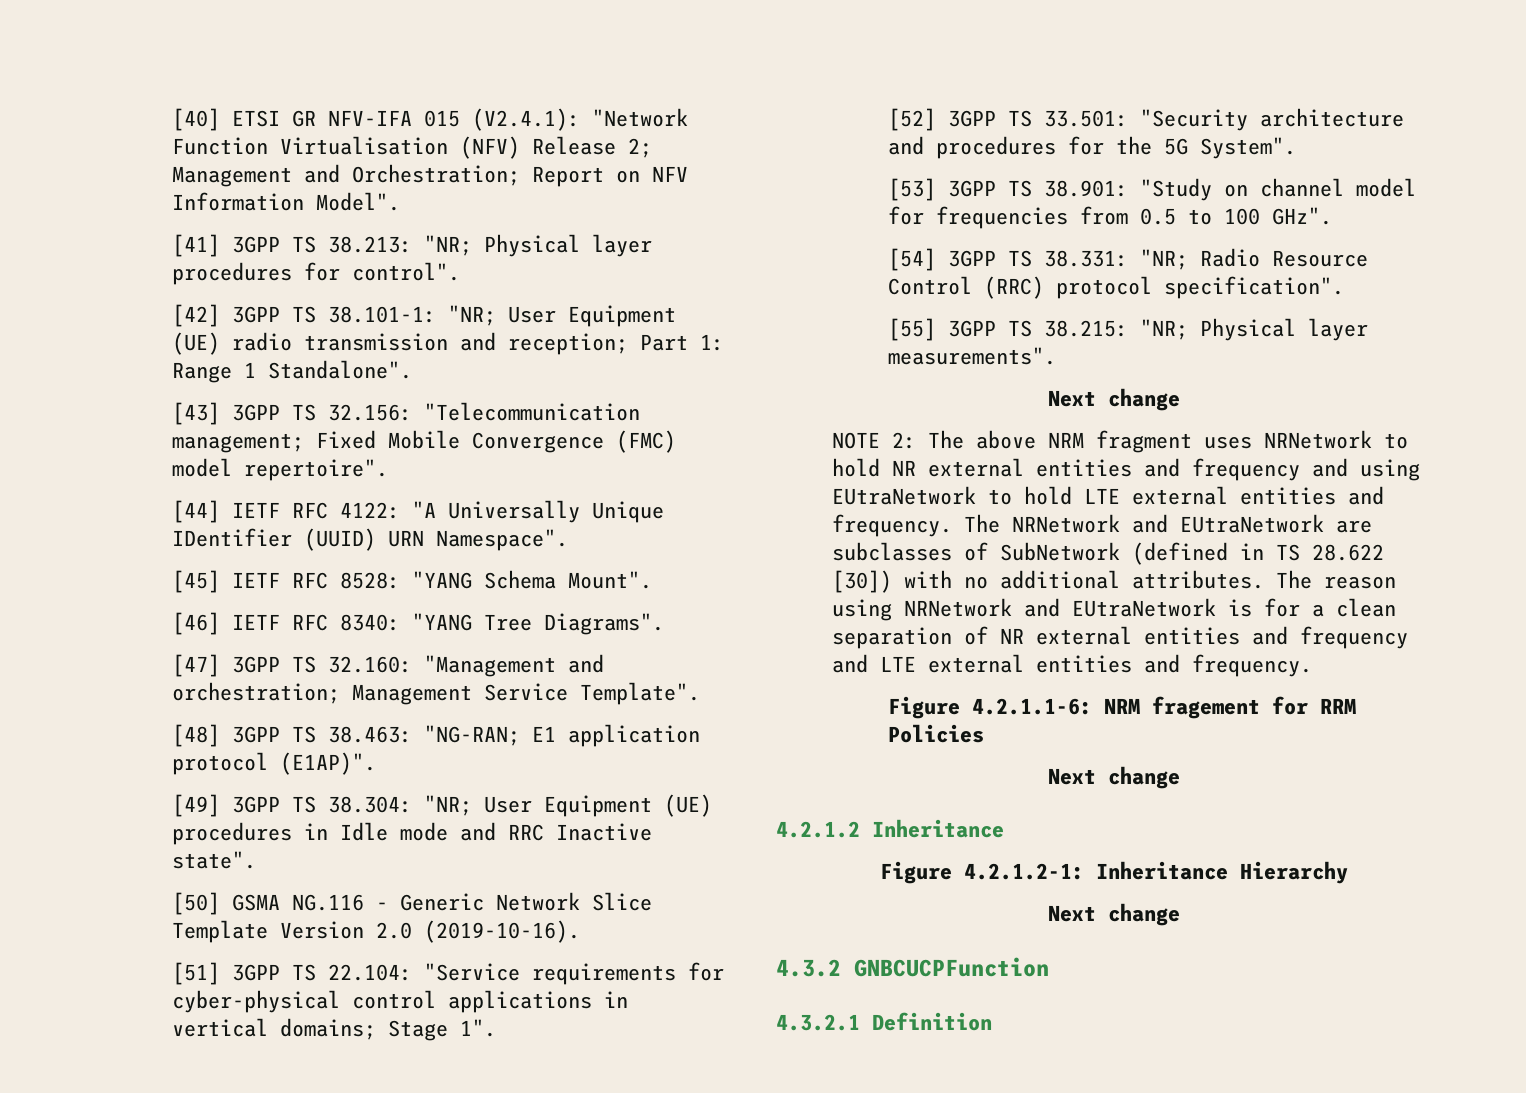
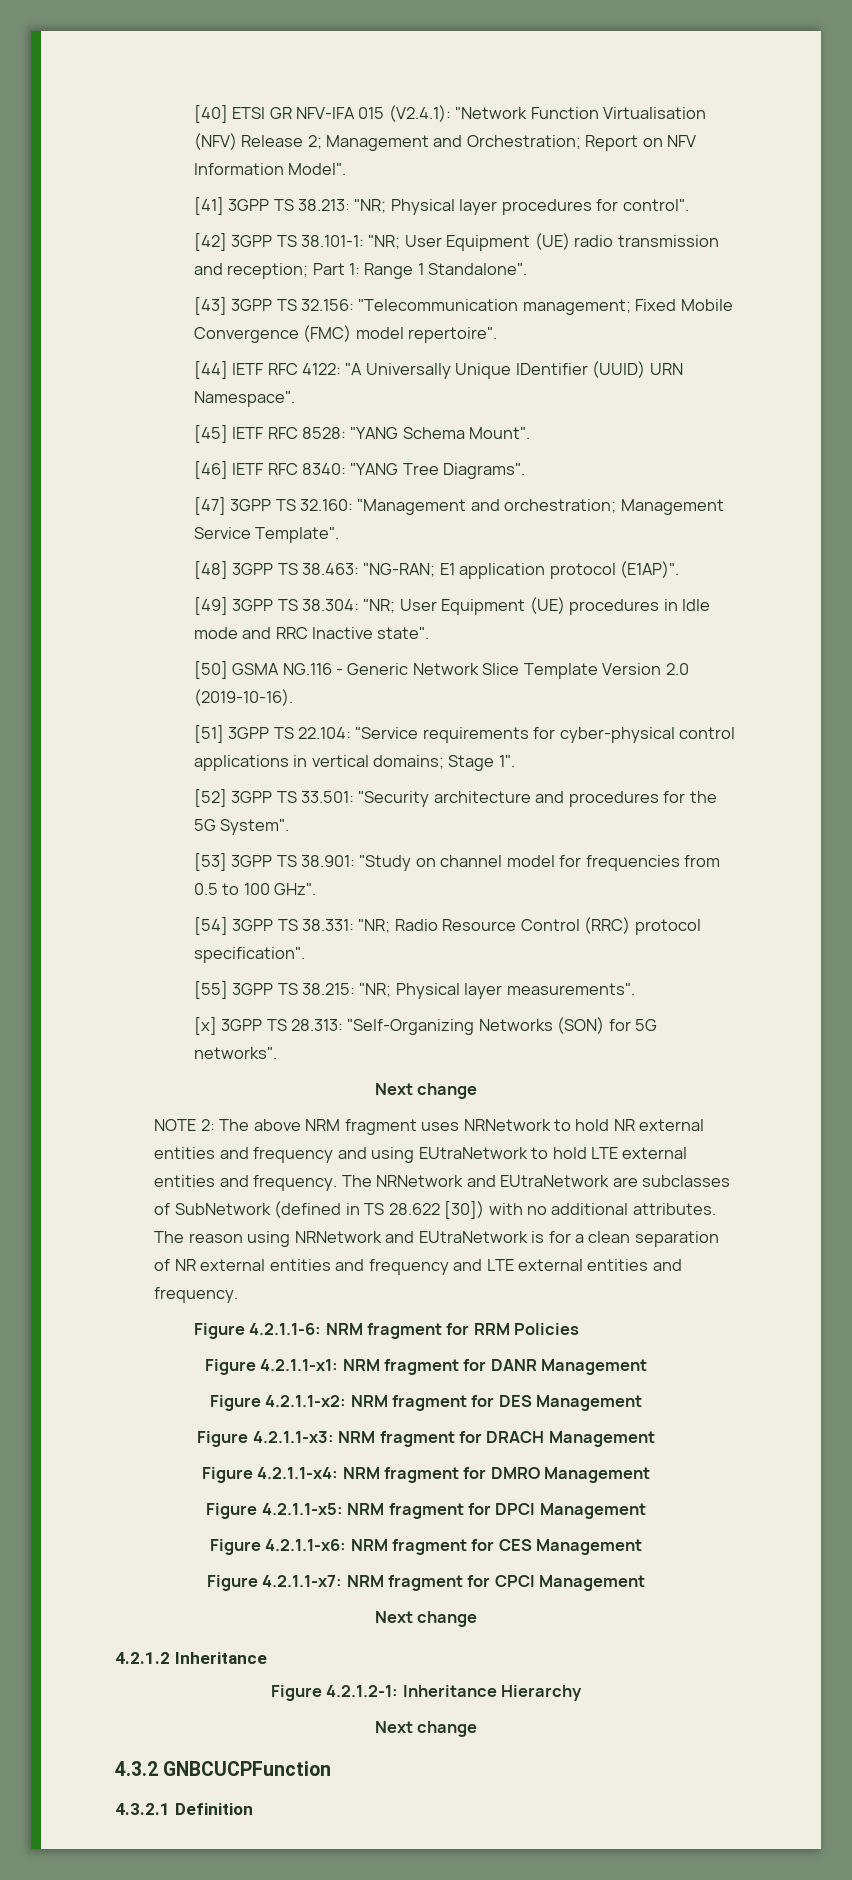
(1056, 356) none -> [193,1017,658,1035] [193,1047,277,1059] // [x] 3GPP TS 28.313: "Self-Organizing Networks (SON) for 5G networks".
[1151,696,1260,719] fragement -> [367,1323,443,1339] fragment
(984, 733) none -> [204,1359,648,1375] [209,1395,643,1411] [197,1431,655,1447] [201,1467,651,1483] [206,1503,646,1519] [209,1539,643,1555] [206,1575,646,1591] // Figure 4.2.1.1-x1: NRM fragment for DANR Management // Figure 4.2.1.1-x2: NRM fragment for DES Management // Figure 4.2.1.1-x3: NRM fragment for DRACH Management // Figure 4.2.1.1-x4: NRM fragment for DMRO Management // Figure 4.2.1.1-x5: NRM fragment for DPCI Management // Figure 4.2.1.1-x6: NRM fragment for CES Management // Figure 4.2.1.1-x7: NRM fragment for CPCI Management

